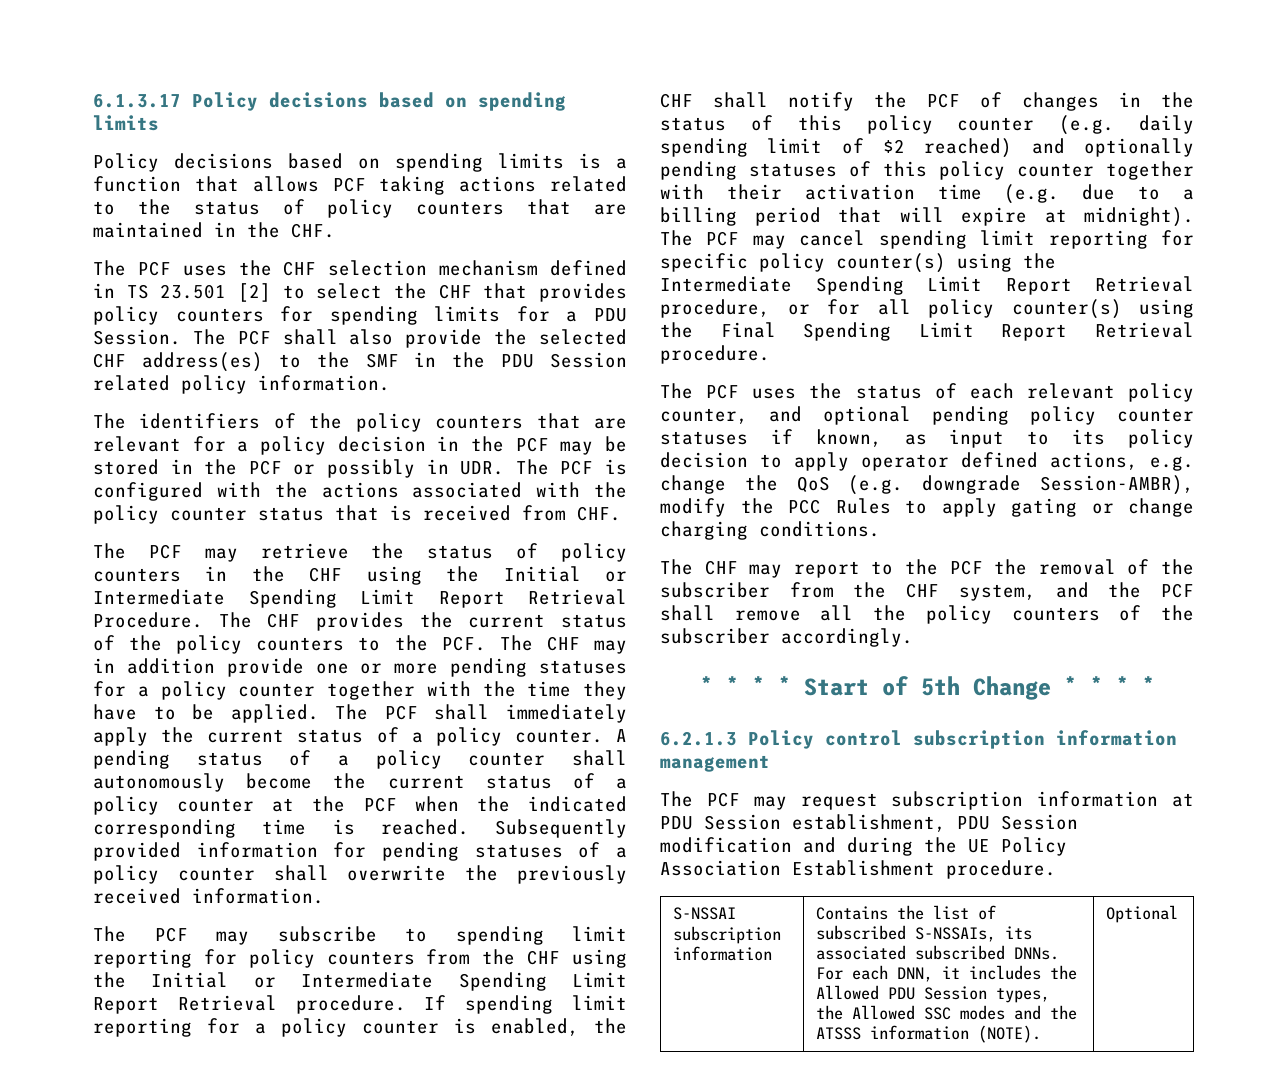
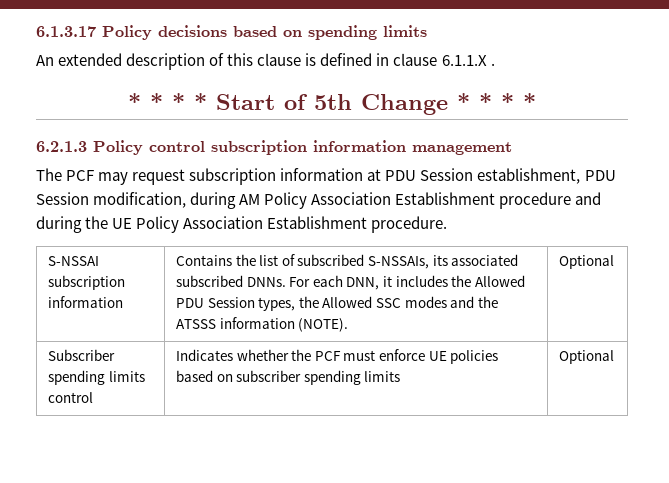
[93,153,627,172] [93,176,627,195] [93,199,627,218] [93,222,335,238] [93,260,627,276] [93,283,627,302] [93,306,627,325] [93,329,627,348] [93,352,627,372] [93,375,390,394] [93,413,627,432] [93,436,627,455] [93,459,628,478] [93,482,627,501] [93,505,621,524] [93,543,627,562] [93,566,628,585] [93,589,627,608] [93,612,627,631] [93,635,627,654] [93,658,627,677] [93,681,627,700] [93,704,627,723] [93,727,627,746] [93,750,627,769] [93,773,627,792] [93,796,627,815] [93,819,627,838] [93,842,628,861] [93,865,627,884] [93,888,324,904] [93,926,627,945] [93,949,627,968] [93,972,627,991] [93,995,627,1014] [93,1018,627,1037] [660,92,1194,111] [660,115,1194,135] [660,138,1194,158] [660,161,1194,180] [660,184,1194,204] [660,207,1194,227] [660,230,1194,249] [660,253,1056,273] [660,276,1194,295] [660,299,1194,319] [660,322,1194,341] [660,345,770,364] [660,383,1194,402] [660,406,1194,425] [660,429,1194,448] [660,452,1194,471] [660,475,1194,495] [660,498,1194,517] [660,521,880,540] [660,559,1194,578] [660,582,1194,601] [660,605,1194,624] [660,628,913,647] Policy decisions based on spending limits is a function that allows PCF taking actions related to the status of policy counters that are maintained in the CHF. // The PCF uses the CHF selection mechanism defined in TS 23.501 [2] to select the CHF that provides policy counters for spending limits for a PDU Session. The PCF shall also provide the selected CHF address(es) to the SMF in the PDU Session related policy information. // The identifiers of the policy counters that are relevant for a policy decision in the PCF may be stored in the PCF or possibly in UDR. The PCF is configured with the actions associated with the policy counter status that is received from CHF. // The PCF may retrieve the status of policy counters in the CHF using the Initial or Intermediate Spending Limit Report Retrieval Procedure. The CHF provides the current status of the policy counters to the PCF. The CHF may in addition provide one or more pending statuses for a policy counter together with the time they have to be applied. The PCF shall immediately apply the current status of a policy counter. A pending status of a policy counter shall autonomously become the current status of a policy counter at the PCF when the indicated corresponding time is reached. Subsequently provided information for pending statuses of a policy counter shall overwrite the previously received information. // The PCF may subscribe to spending limit reporting for policy counters from the CHF using the Initial or Intermediate Spending Limit Report Retrieval procedure. If spending limit reporting for a policy counter is enabled, the CHF shall notify the PCF of changes in the status of this policy counter (e.g. daily spending limit of $2 reached) and optionally pending statuses of this policy counter together with their activation time (e.g. due to a billing period that will expire at midnight). The PCF may cancel spending limit reporting for specific policy counter(s) using the Intermediate Spending Limit Report Retrieval procedure, or for all policy counter(s) using the Final Spending Limit Report Retrieval procedure. // The PCF uses the status of each relevant policy counter, and optional pending policy counter statuses if known, as input to its policy decision to apply operator defined actions, e.g. change the QoS (e.g. downgrade Session-AMBR), modify the PCC Rules to apply gating or change charging conditions. // The CHF may report to the PCF the removal of the subscriber from the CHF system, and the PCF shall remove all the policy counters of the subscriber accordingly. -> [36,53,495,70] An extended description of this clause is defined in clause 6.1.1.X .
[660,837,792,853] modification -> [93,192,572,209] modification, during AM Policy Association Establishment procedure
(1179, 914) none -> [47,349,115,361] [47,370,145,385] [47,392,93,403] [175,349,499,364] [175,370,401,385] [558,350,614,364] // Subscriber spending limits control | Indicates whether the PCF must enforce UE policies based on subscriber spending limits | Optional

